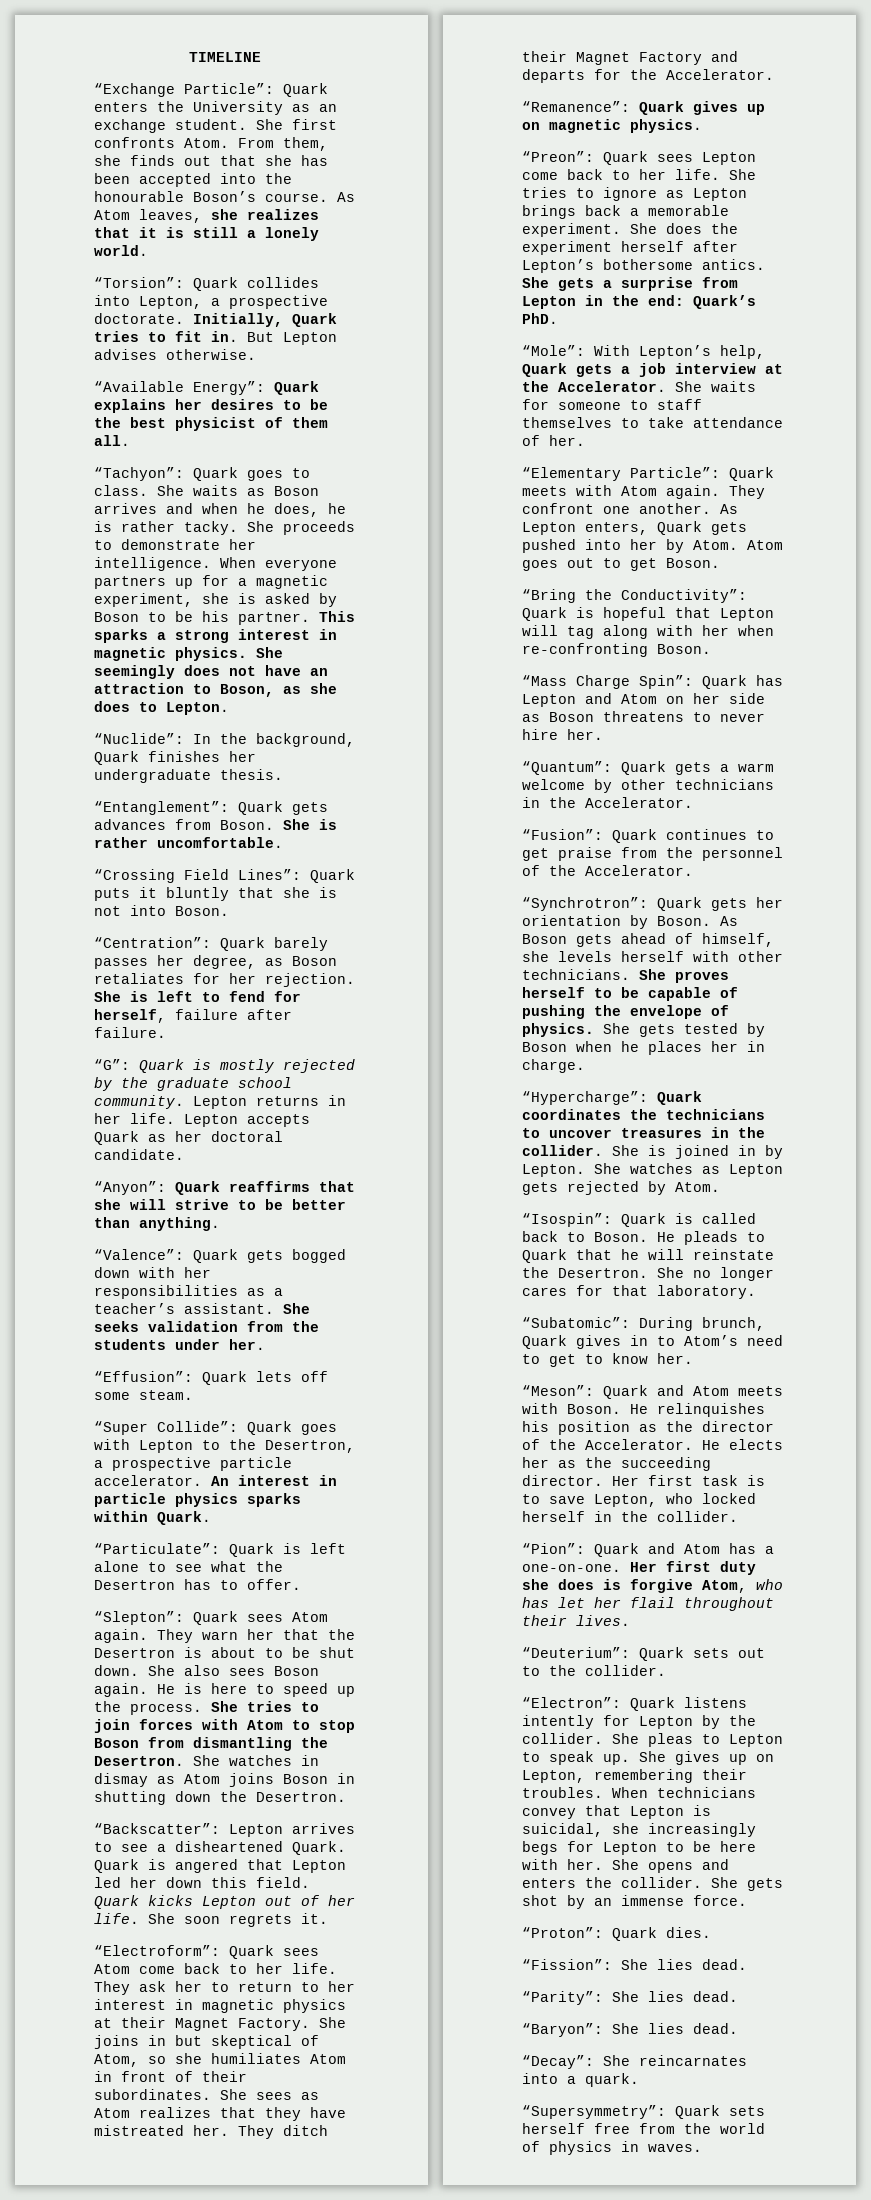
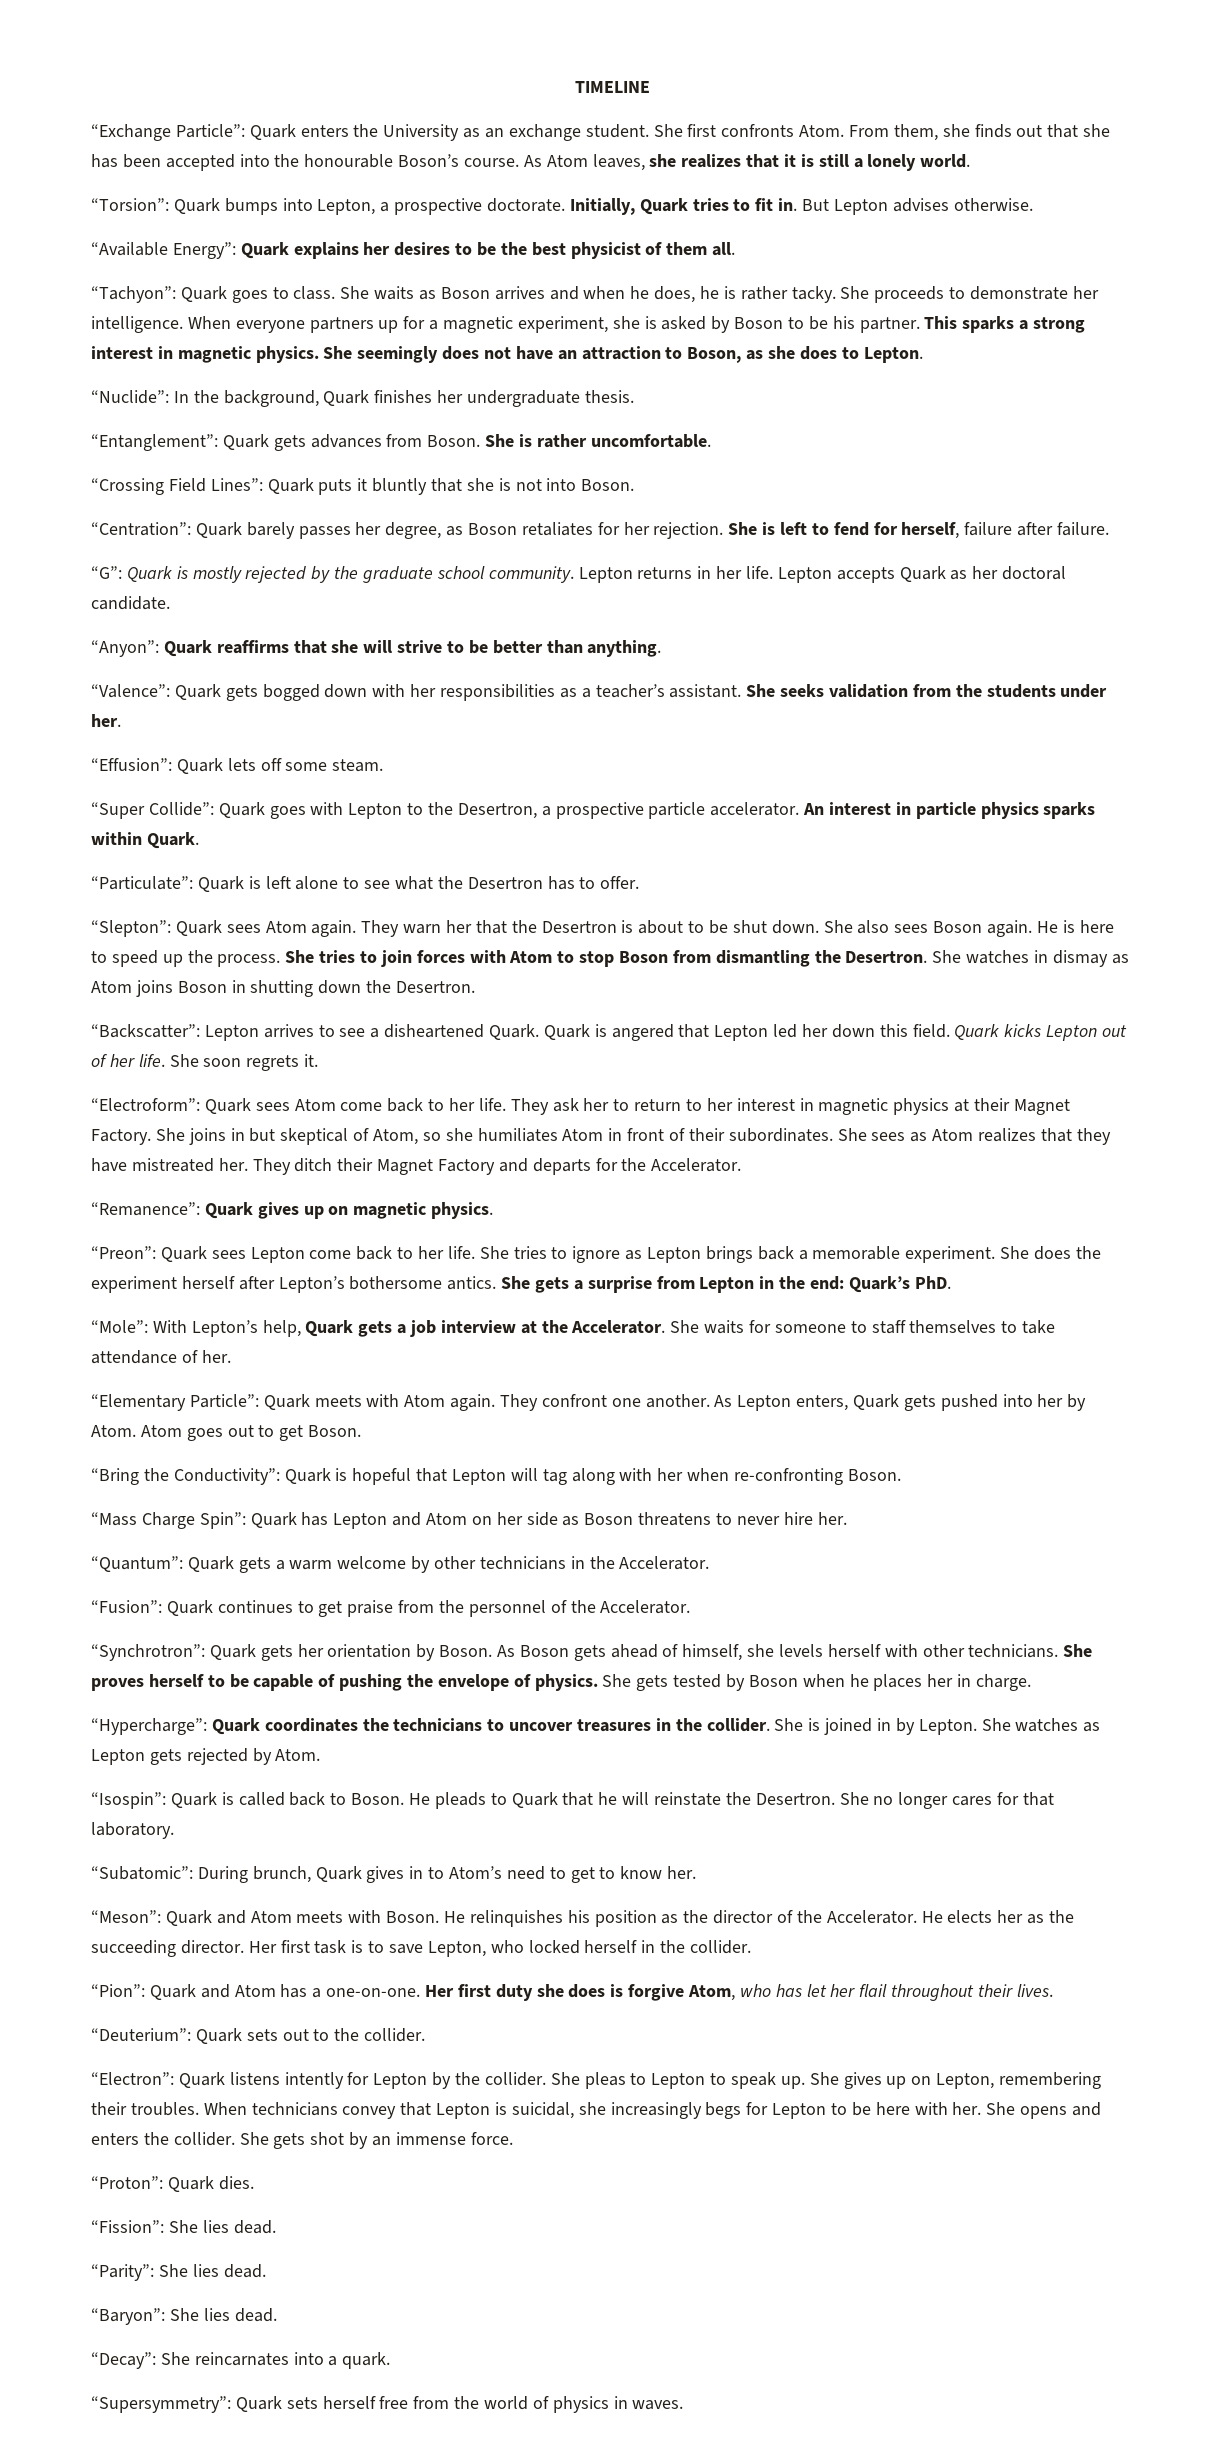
[247,277,319,288] collides -> [224,198,278,215] bumps

